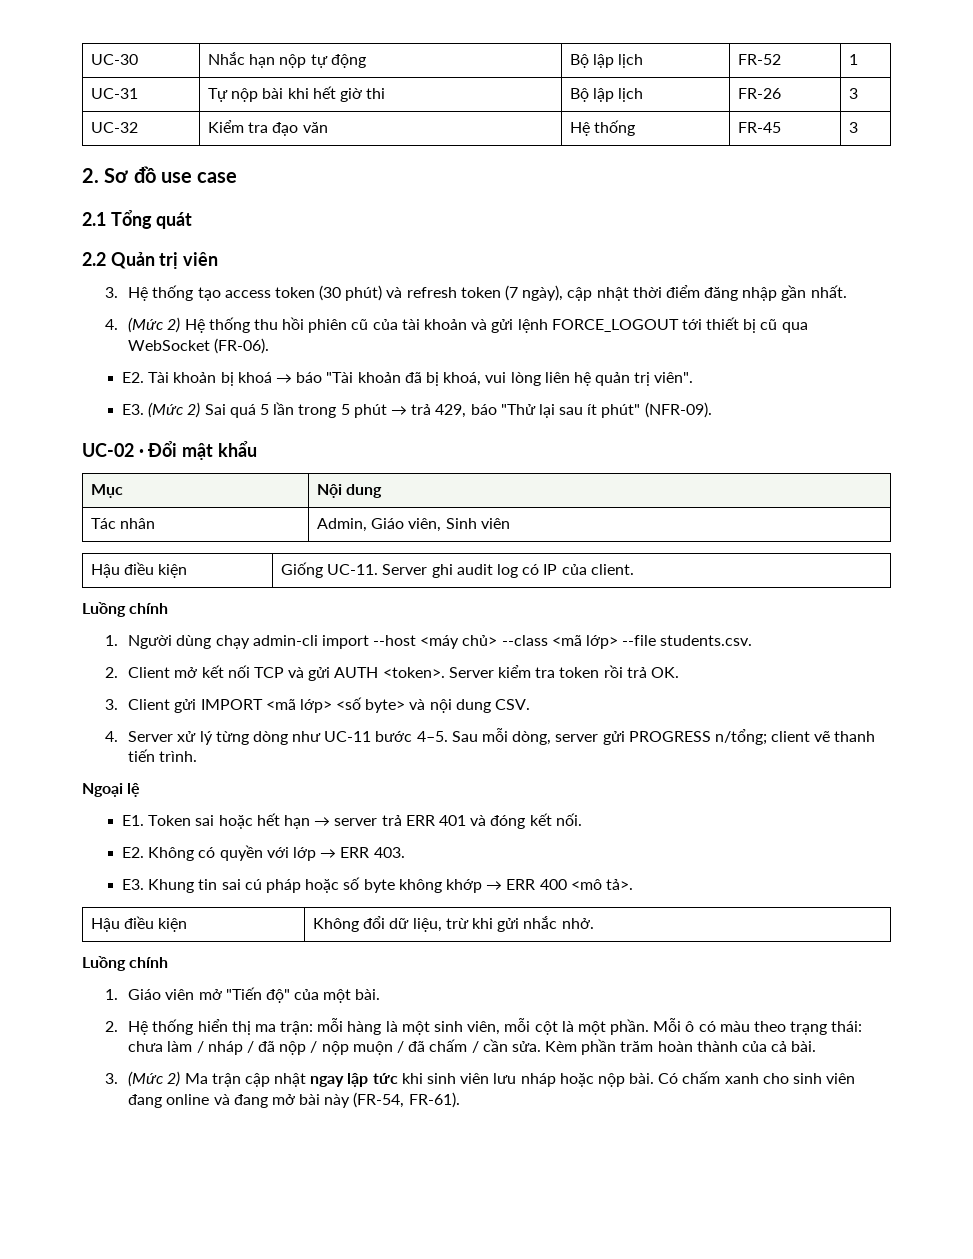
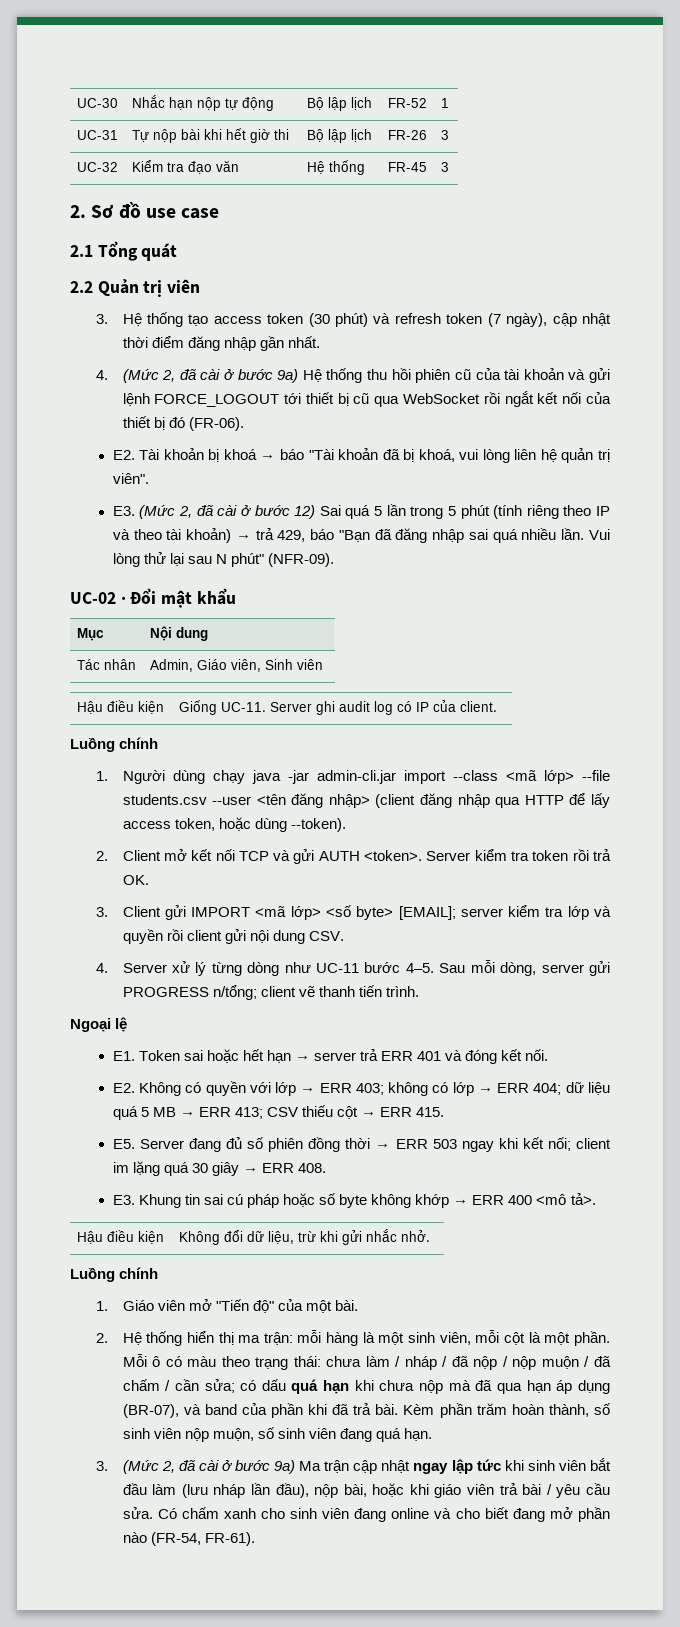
[167,317,181,333] 2) -> [162,369,299,383] 2, đã cài ở bước 9a)
(211, 345) none -> [483,391,611,407] [122,416,185,430] rồi ngắt kết nối của thiết bị đó
[187,402,201,418] 2) -> [179,505,316,519] 2, đã cài ở bước 12)
[390,404,536,418] → trả 429, báo "Thử -> [493,505,610,519] [112,528,611,543] [112,552,166,567] (tính riêng theo IP và theo tài khoản) → trả 429, báo "Bạn đã đăng nhập sai quá nhiều lần. Vui lòng thử
[587,404,598,415] ít -> [215,554,227,564] N
[252,635,753,649] admin-cli import --host <máy chủ> --class <mã lớp> --file students.csv. -> [251,770,611,784] [122,793,611,808] [122,817,346,832] java -jar admin-cli.jar import --class <mã lớp> --file students.csv --user <tên đăng nhập> (client đăng nhập qua HTTP để lấy access token, hoặc dùng --token).
[409,699,426,710] và -> [398,905,611,920] [122,929,246,944] [EMAIL]; server kiểm tra lớp và quyền rồi client gửi
[373,847,405,858] 403. -> [355,1082,611,1096] [112,1105,445,1120] [112,1137,611,1152] [112,1161,327,1176] 403; không có lớp → ERR 404; dữ liệu quá 5 MB → ERR 413; CSV thiếu cột → ERR 415. // E5. Server đang đủ số phiên đồng thời → ERR 503 ngay khi kết nối; client im lặng quá 30 giây → ERR 408.
[511,1039,817,1055] [105,1071,181,1087] sửa. Kèm phần trăm hoàn thành của cả bài. // 3. (Mức 2) -> [204,1379,611,1394] [122,1403,612,1418] [122,1427,433,1442] [96,1460,296,1474] sửa; có dấu quá hạn khi chưa nộp mà đã qua hạn áp dụng (BR-07), và band của phần khi đã trả bài. Kèm phần trăm hoàn thành, số sinh viên nộp muộn, số sinh viên đang quá hạn. // 3. (Mức 2, đã cài ở bước 9a)
[493,1073,655,1087] lưu nháp hoặc nộp bài. -> [590,1458,612,1471] [122,1483,611,1498] [122,1507,153,1519] bắt đầu làm (lưu nháp lần đầu), nộp bài, hoặc khi giáo viên trả bài / yêu cầu sửa.
[233,1094,351,1108] đang mở bài này -> [455,1507,610,1522] [122,1532,147,1543] cho biết đang mở phần nào

